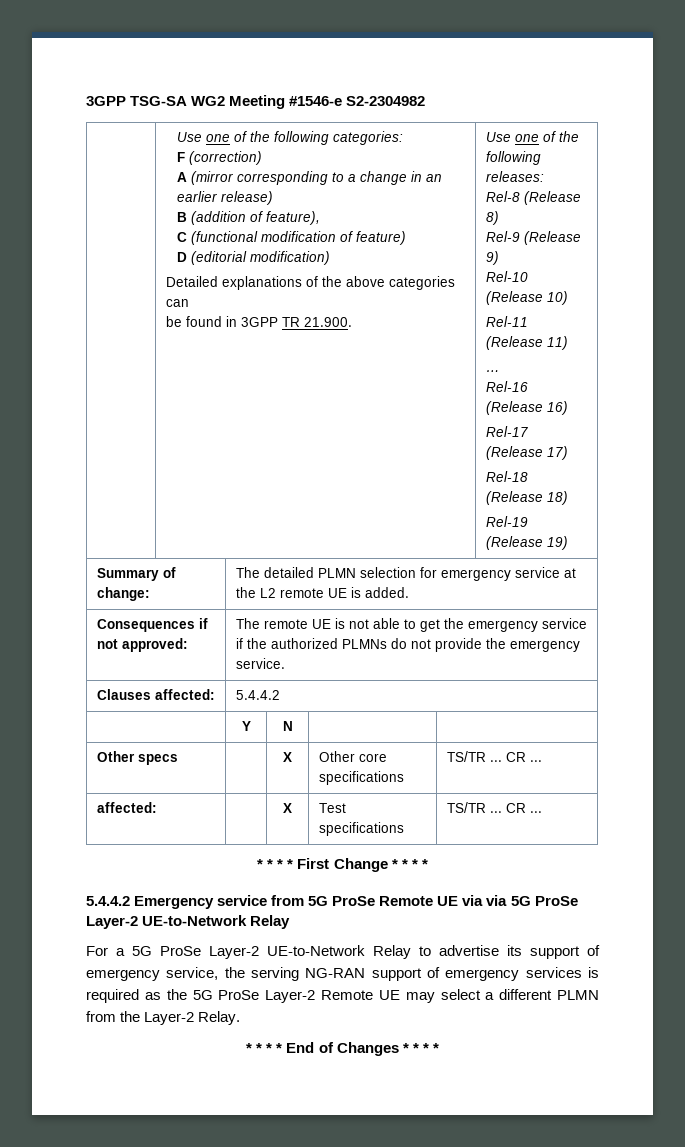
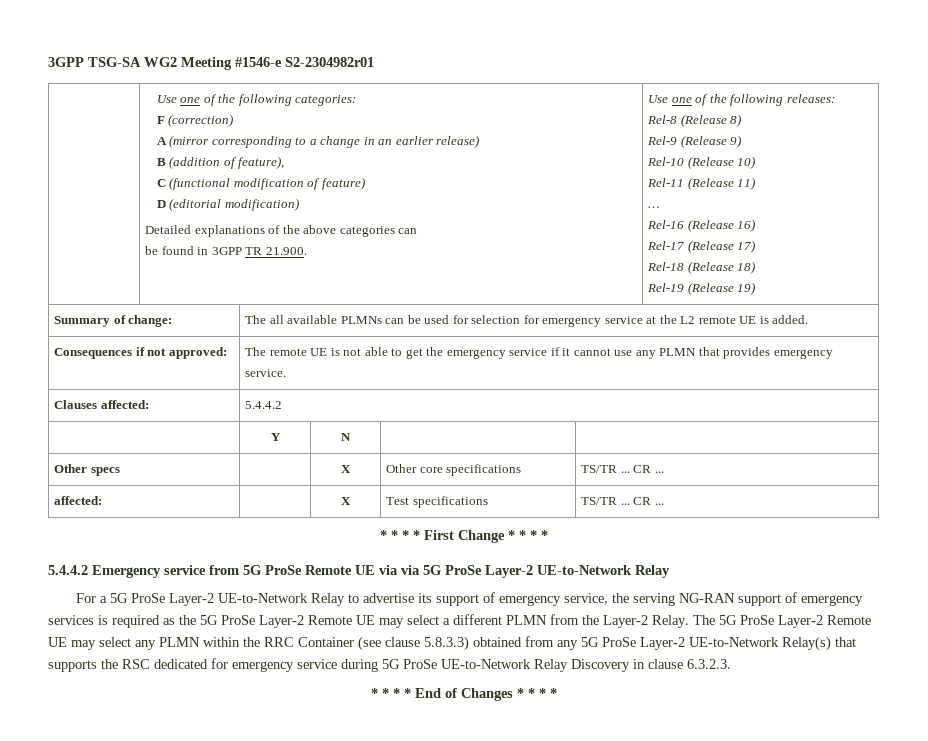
[346,96,426,106] S2-2304982 -> [285,57,374,67] S2-2304982r01
[263,567,356,578] detailed PLMN -> [269,315,469,324] all available PLMNs can be used for
[246,638,506,652] the authorized PLMNs do not provide the -> [562,347,771,359] it cannot use any PLMN that provides
(241, 1018) none -> [693,615,871,628] [48,636,856,651] [48,658,731,672] The 5G ProSe Layer-2 Remote UE may select any PLMN within the RRC Container (see clause 5.8.3.3) obtained from any 5G ProSe Layer-2 UE-to-Network Relay(s) that supports the RSC dedicated for emergency service during 5G ProSe UE-to-Network Relay Discovery in clause 6.3.2.3.

